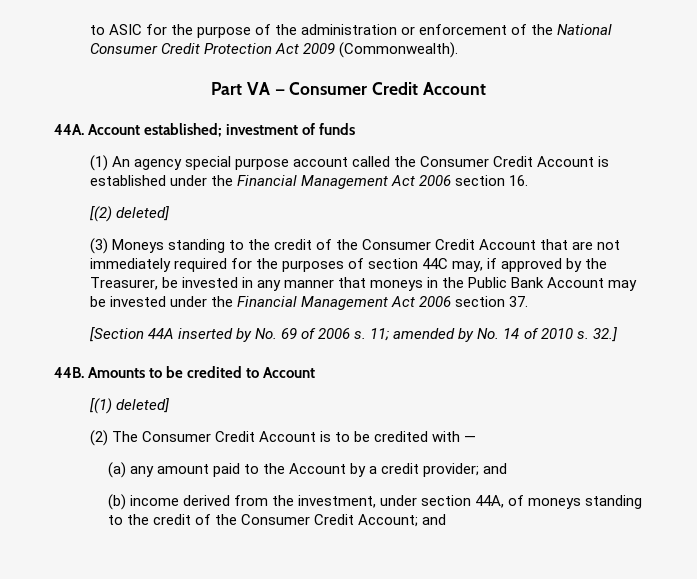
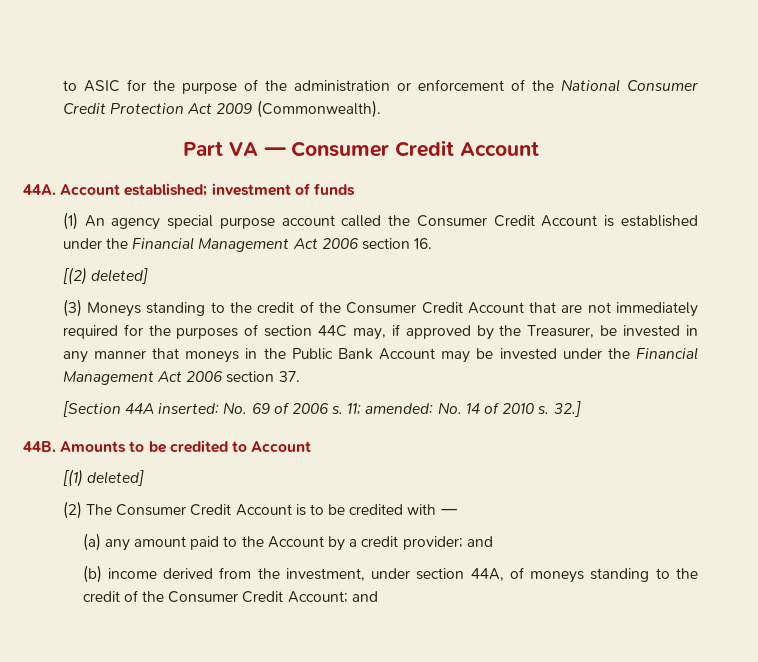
[177,328,252,342] inserted by -> [158,403,220,414] inserted:
[393,328,475,342] amended by -> [365,403,434,414] amended:

